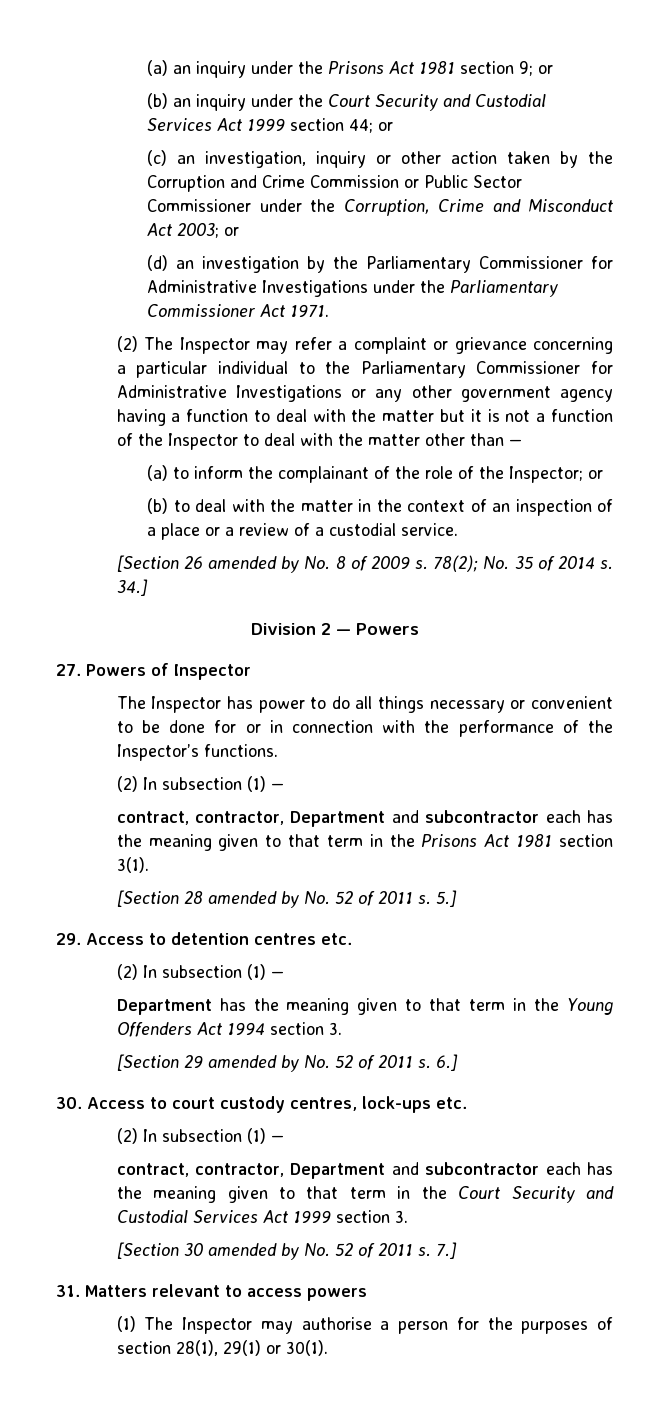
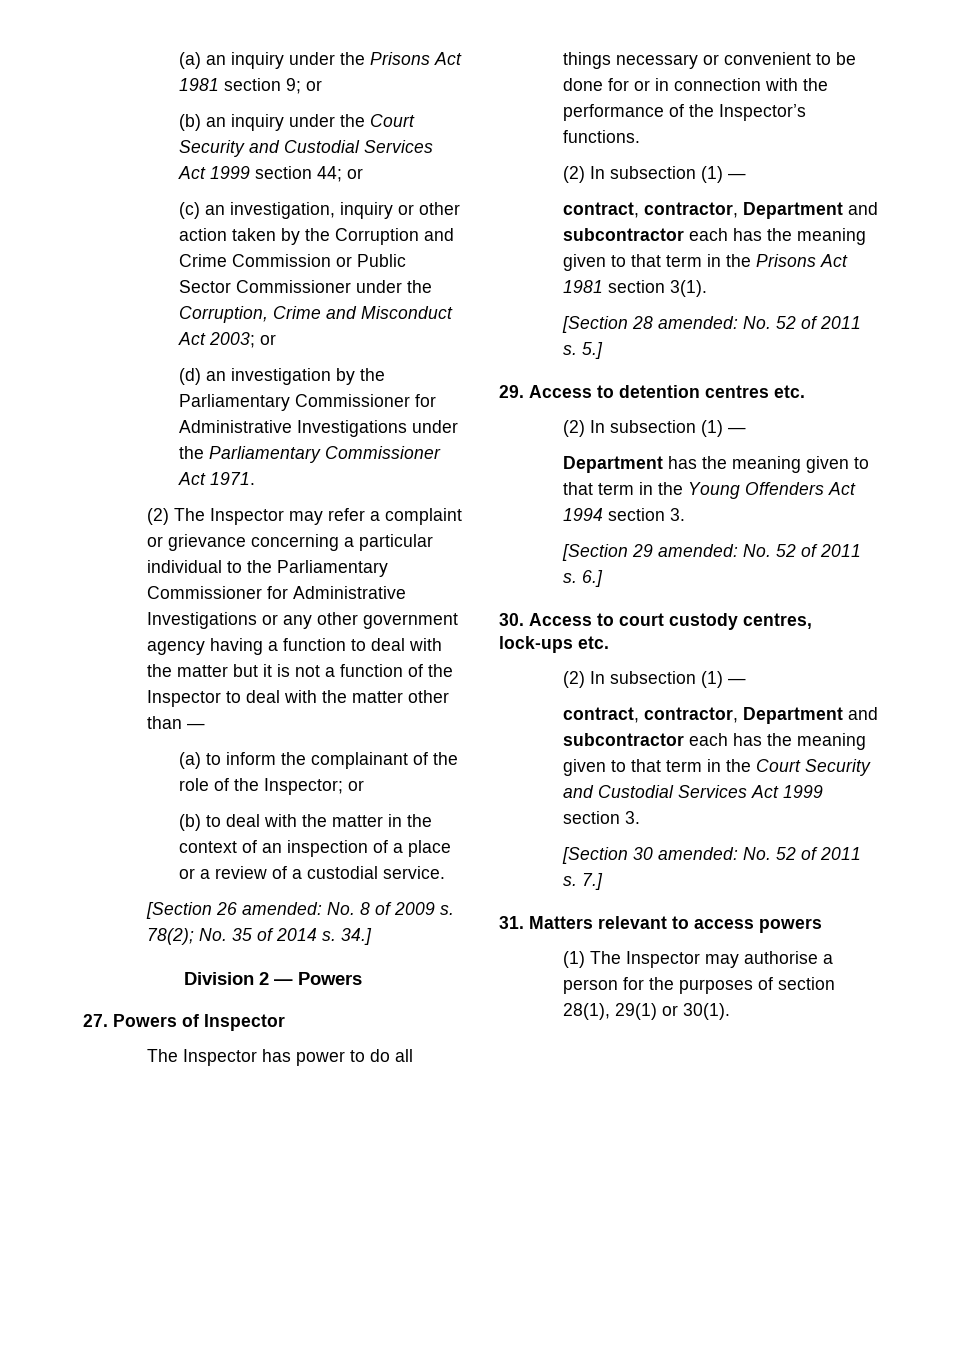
[207,556,300,573] amended by -> [241,902,322,915] amended:
[207,891,299,908] amended by -> [657,316,738,329] amended:
[207,1055,299,1072] amended by -> [657,544,738,557] amended:
[207,1243,299,1260] amended by -> [657,847,738,860] amended:

